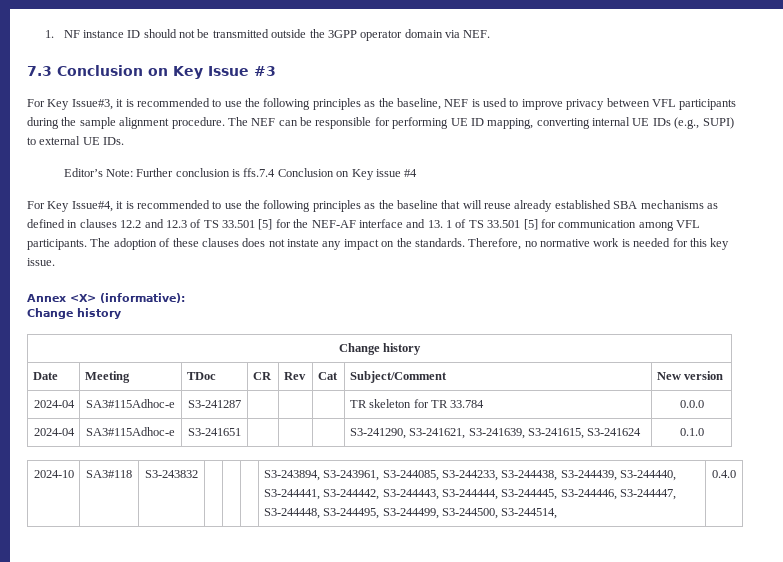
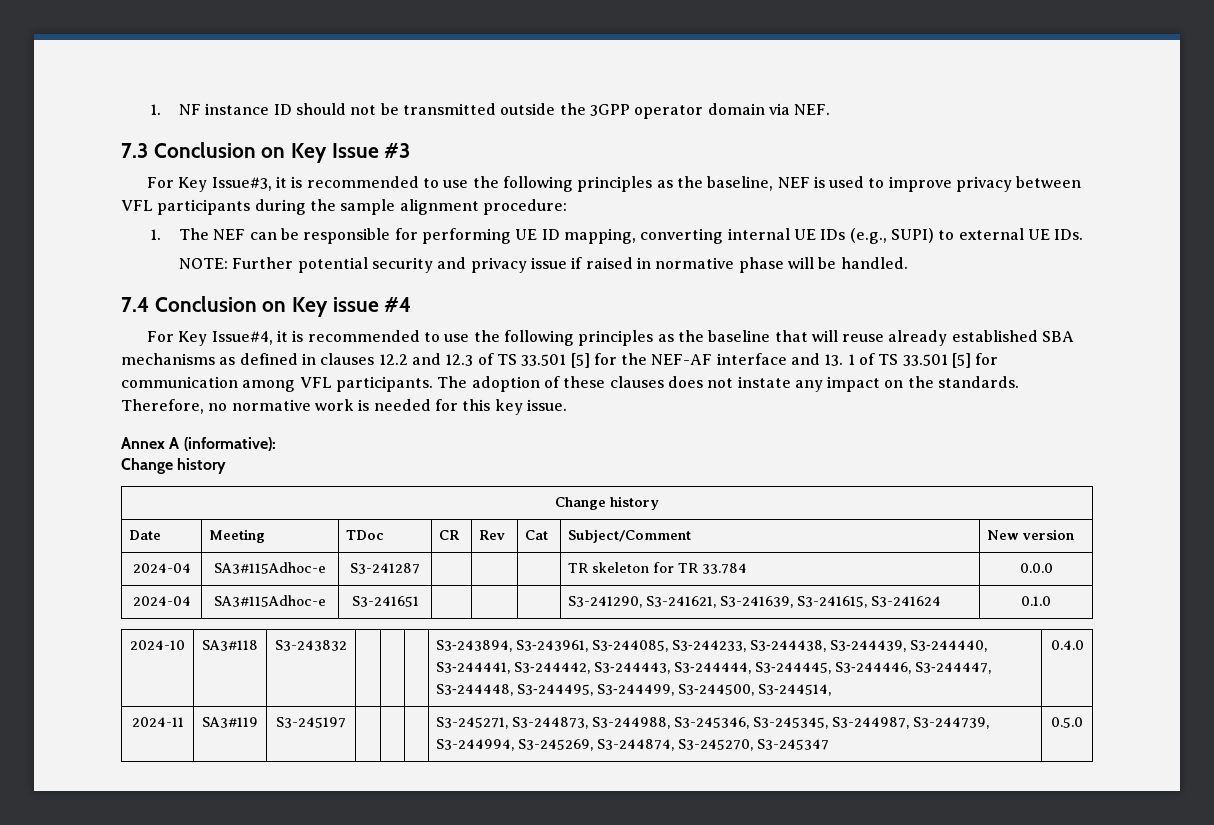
[171,117,225,129] procedure. -> [482,199,567,215] [150,229,162,240] procedure: // 1.
[63,168,276,177] Editor’s Note: Further conclusion is ffs.7.4 -> [179,257,908,273] [121,297,149,312] NOTE: Further potential security and privacy issue if raised in normative phase will be handled. // 7.4
[70,294,96,302] <X> -> [169,437,180,449] A
(736, 474) none -> [131,717,184,727] [202,717,258,728] [276,717,346,728] [436,717,990,729] [436,739,830,751] [1051,717,1083,728] // 2024-11 | SA3#119 | S3-245197 | | | | S3-245271, S3-244873, S3-244988, S3-245346, S3-245345, S3-244987, S3-244739, S3-244994, S3-245269, S3-244874, S3-245270, S3-245347 | 0.5.0

